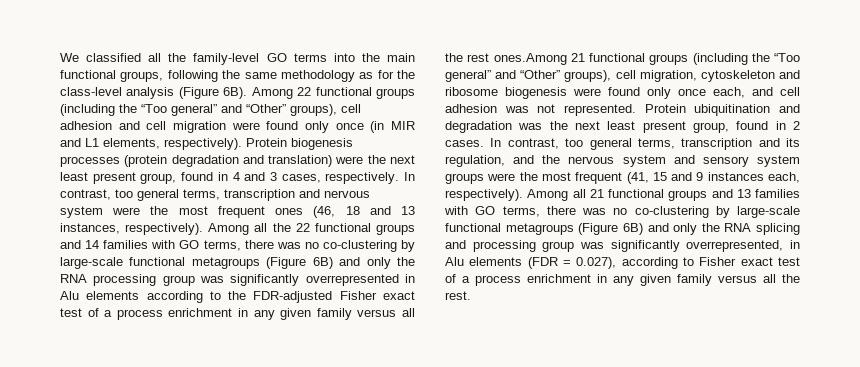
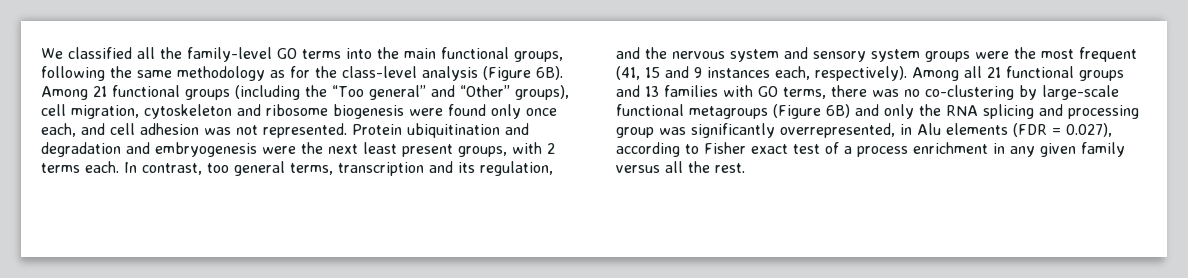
[297,87,415,99] [60,104,361,116] [60,121,416,133] [60,138,353,150] [60,155,415,167] [60,172,415,184] [60,189,370,201] [60,206,416,218] [60,223,415,235] [60,240,415,252] [60,257,415,269] [60,274,416,286] [60,291,415,303] [60,308,416,320] [445,53,567,65] 22 functional groups (including the “Too general” and “Other” groups), cell adhesion and cell migration were found only once (in MIR and L1 elements, respectively). Protein biogenesis processes (protein degradation and translation) were the next least present group, found in 4 and 3 cases, respectively. In contrast, too general terms, transcription and nervous system were the most frequent ones (46, 18 and 13 instances, respectively). Among all the 22 functional groups and 14 families with GO terms, there was no co-clustering by large-scale functional metagroups (Figure 6B) and only the RNA processing group was significantly overrepresented in Alu elements according to the FDR-adjusted Fisher exact test of a process enrichment in any given family versus all the rest ones.Among -> (88, 93) none
[518,121,800,133] [445,140,484,147] was the next least present group, found in 2 cases. -> [126,142,555,157] [41,161,119,173] and embryogenesis were the next least present groups, with 2 terms each.

